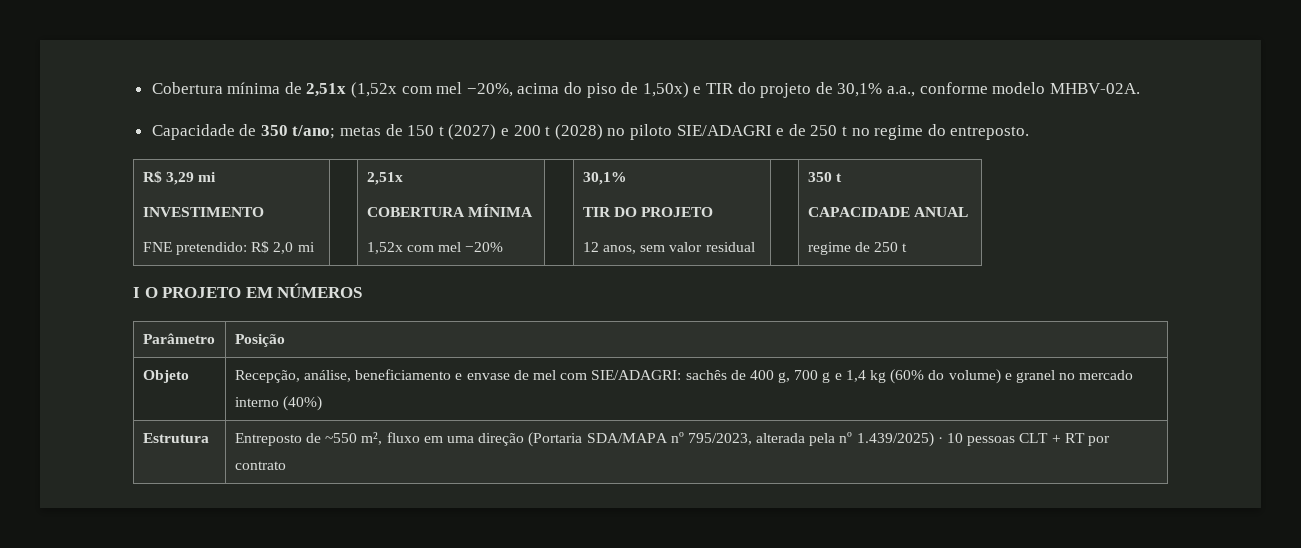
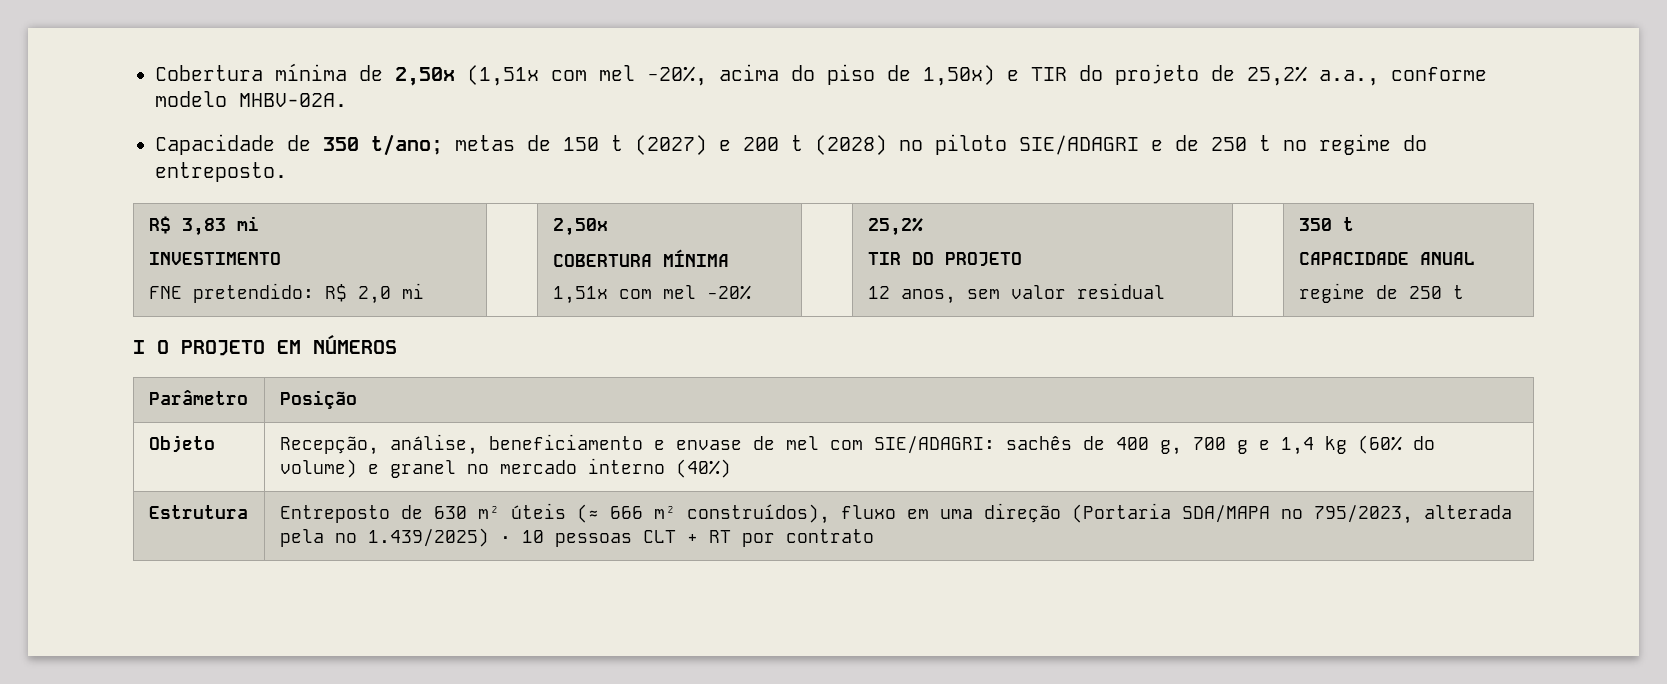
[306,82,398,98] 2,51x (1,52x -> [395,65,539,86] 2,50x (1,51x
[837,83,883,97] 30,1% -> [1247,66,1307,86] 25,2%
[166,172,195,185] 3,29 -> [181,218,226,236] 3,83
[366,172,403,185] 2,51x -> [552,218,608,236] 2,50x
[366,242,403,254] 1,52x -> [552,286,608,304] 1,51x
[582,172,627,185] 30,1% -> [867,218,923,236] 25,2%
[325,432,383,445] ~550 m², -> [433,503,830,524] 630 m² úteis (≈ 666 m² construídos),

